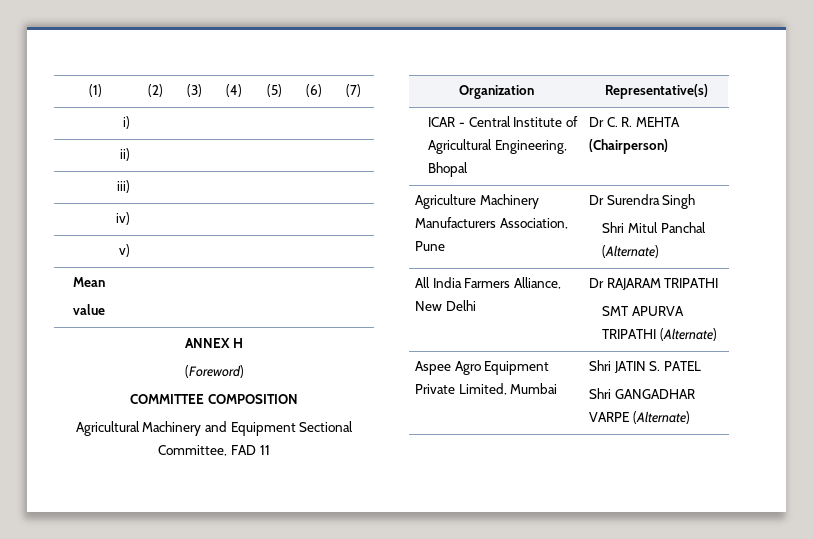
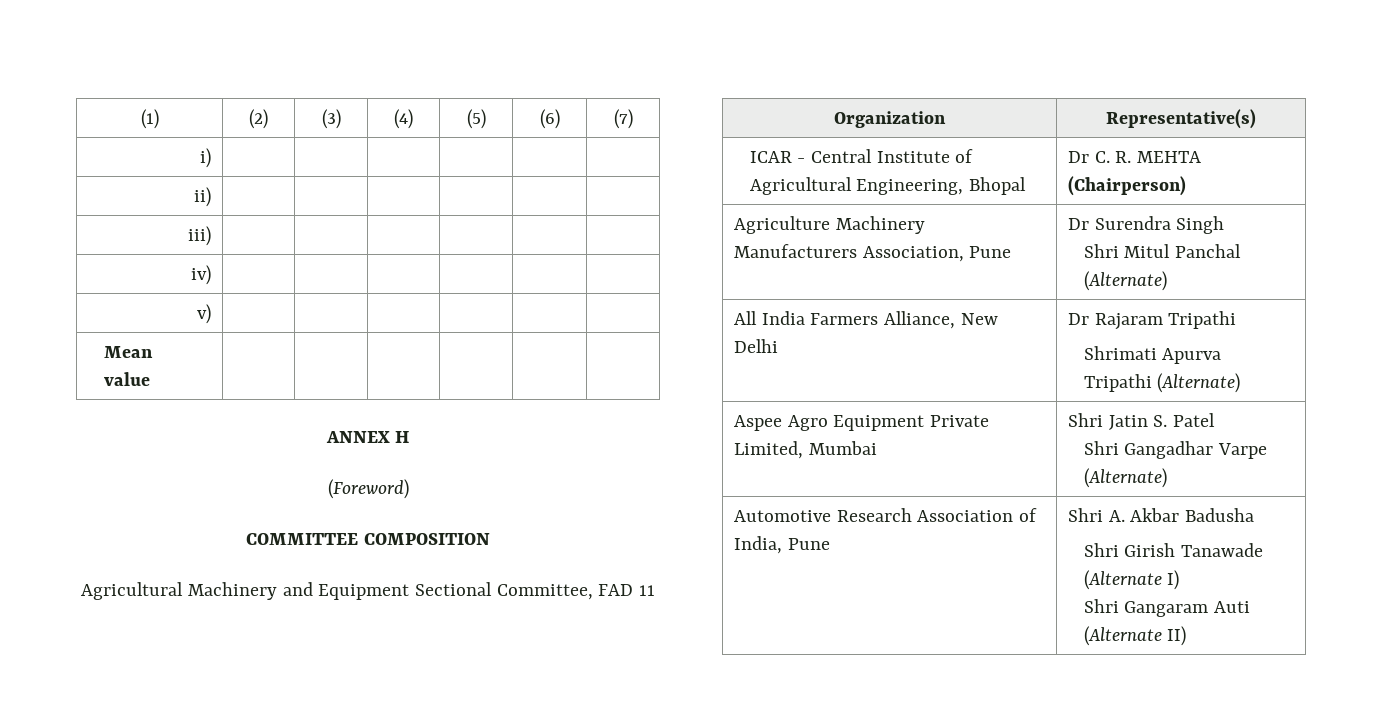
[606,278,719,290] [602,306,685,316] [602,329,657,339] RAJARAM TRIPATHI // SMT APURVA TRIPATHI -> [1094,311,1237,330] [1083,346,1222,364] [1083,374,1152,392] Rajaram Tripathi // Shrimati Apurva Tripathi
[613,361,702,373] [589,388,695,399] [589,411,690,424] JATIN S. PATEL // Shri GANGADHAR VARPE (Alternate) -> [1108,413,1216,430] [1083,441,1268,459] [1083,468,1167,488] [734,508,1038,522] [734,536,830,554] [1068,508,1255,522] [1083,543,1264,557] [1083,570,1180,590] [1083,599,1251,617] [1083,626,1187,646] Jatin S. Patel // Shri Gangadhar Varpe (Alternate) // Automotive Research Association of India, Pune | Shri A. Akbar Badusha // Shri Girish Tanawade (Alternate I) // Shri Gangaram Auti (Alternate II)

